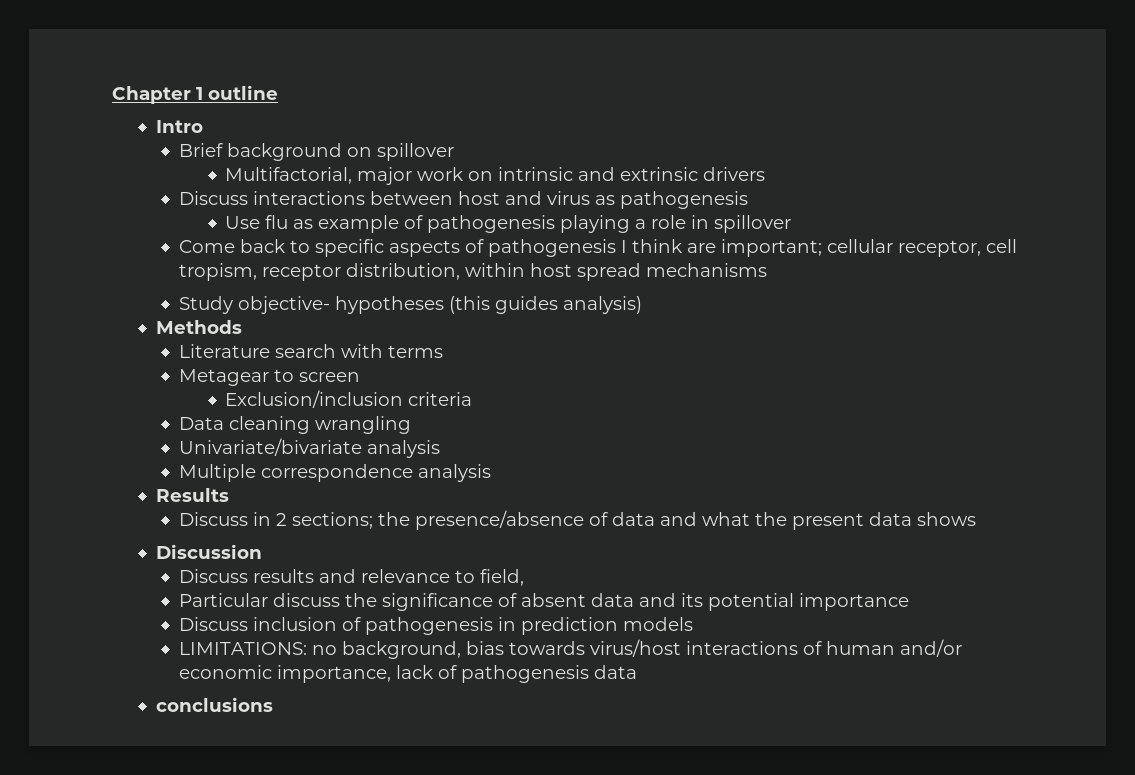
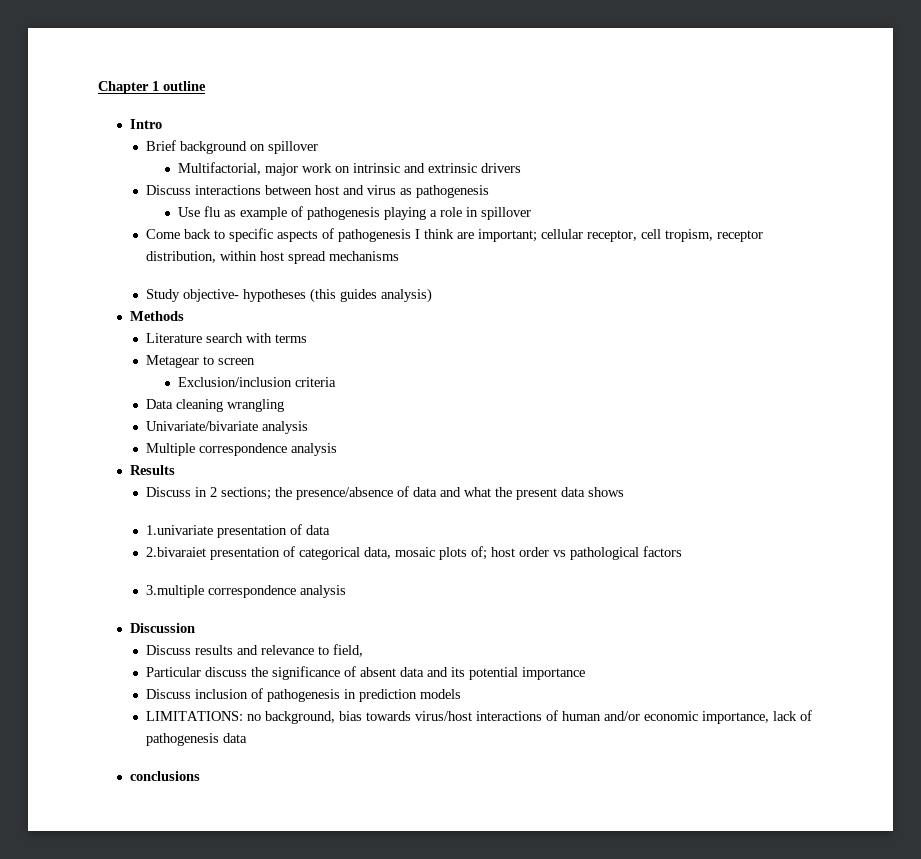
(976, 519) none -> [146,524,331,538] [146,546,683,560] [146,585,347,598] // 1.univariate presentation of data // 2.bivaraiet presentation of categorical data, mosaic plots of; host order vs pathological factors // 3.multiple correspondence analysis

